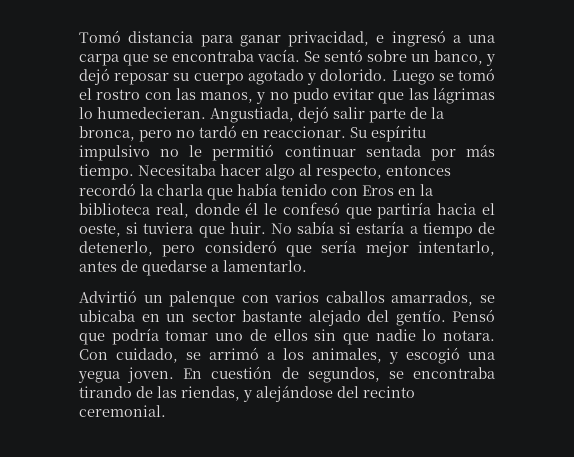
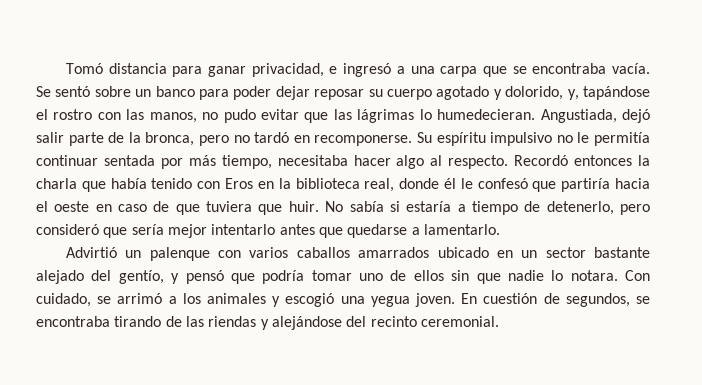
[434,50,495,66] [79,68,110,85] banco, y dejó -> [155,86,310,100] banco para poder dejar
[320,68,496,85] dolorido. Luego se tomó -> [505,86,650,100] dolorido, y, tapándose
[256,92,266,104] y -> (197, 117) none
[263,126,346,138] reaccionar. -> [314,135,413,146] recomponerse.
[212,144,275,161] permitió -> [594,132,651,146] permitía
[79,164,216,180] tiempo. Necesitaba -> [221,155,348,169] tiempo, necesitaba
[316,165,451,180] [79,183,136,196] respecto, entonces recordó -> [448,155,633,169] respecto. Recordó entonces
[79,222,139,237] oeste, si -> [54,201,200,215] oeste en caso de que
[418,241,495,256] [79,260,138,272] intentarlo, antes de -> [211,224,343,238] intentarlo antes que
[391,291,495,306] [79,310,135,322] amarrados, se ubicaba -> [358,247,489,258] amarrados ubicado
[395,309,495,326] gentío. Pensó -> [118,270,224,284] gentío, y pensó
[312,348,382,363] animales, -> [207,293,266,304] animales
[181,386,240,401] riendas, -> [208,316,257,327] riendas

